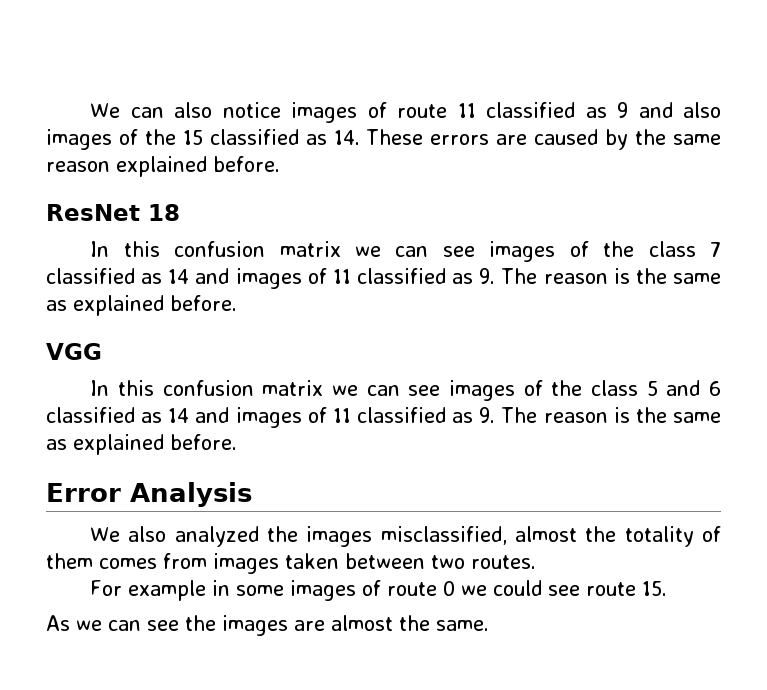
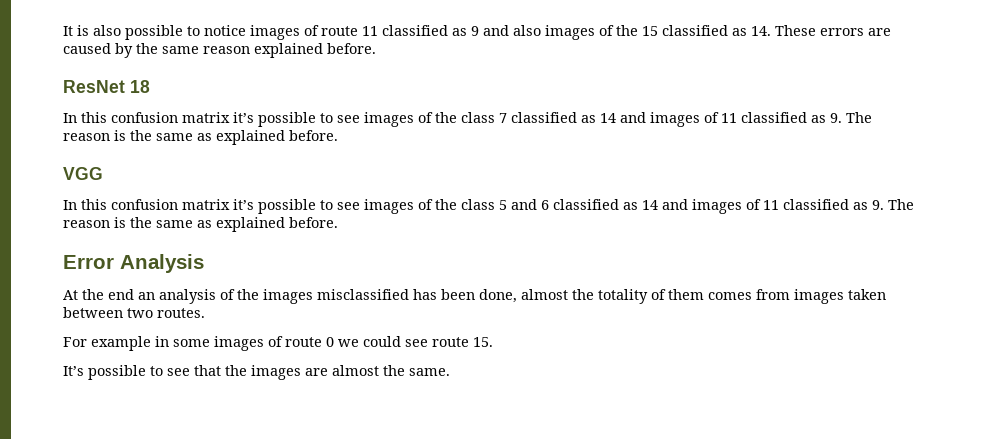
[90,102,213,118] We can also -> [63,25,200,40] It is also possible to
[354,246,429,257] we can -> [233,112,333,127] it’s possible to
[331,385,400,396] we can -> [233,199,333,214] it’s possible to
[90,526,507,547] We also analyzed the images misclassified, -> [63,289,517,304] At the end an analysis of the images misclassified has been done,
[46,615,179,631] As we can see -> [63,365,221,380] It’s possible to see that

